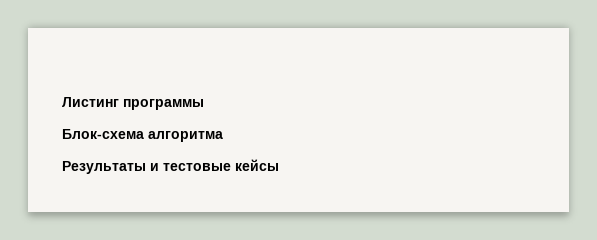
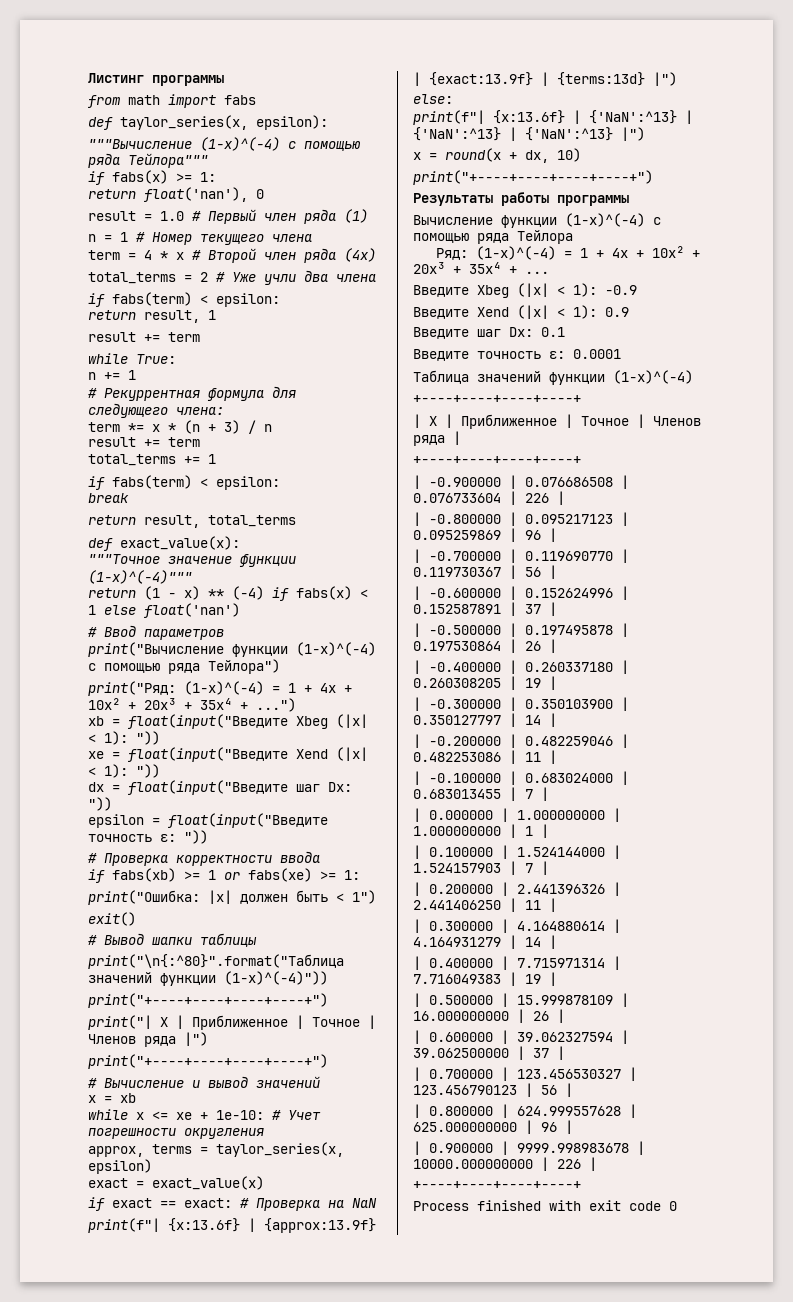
[62,129,223,142] [62,159,279,174] Блок-схема алгоритма // Результаты и тестовые кейсы -> [88,94,256,108] [88,115,328,130] [88,137,361,151] [88,153,208,168] [88,170,216,185] [88,187,264,202] [88,209,368,224] [88,232,312,245] [88,248,376,263] [88,270,376,285] [88,292,280,307] [88,310,216,323] [88,332,200,342] [88,353,176,364] [88,370,136,380] [88,386,296,401] [88,403,224,418] [88,420,272,434] [88,437,200,447] [88,454,216,466] [88,475,280,490] [88,493,129,503] [88,515,296,528] [88,536,240,551] [88,554,296,567] [88,570,192,584] [88,586,368,601] [88,603,240,618] [88,625,224,640] [88,642,376,657] [88,659,280,674] [88,681,352,696] [88,698,296,712] [88,714,368,729] [88,731,160,745] [88,747,368,762] [88,764,160,778] [88,780,352,795] [88,797,112,811] [88,813,328,828] [88,830,208,844] [88,851,320,866] [88,868,360,883] [88,890,376,905] [88,912,136,926] [88,933,257,947] [88,954,344,969] [88,971,328,986] [88,993,328,1008] [88,1015,376,1030] [88,1032,208,1047] [88,1054,328,1069] [88,1076,320,1088] [88,1093,136,1103] [88,1109,321,1120] [88,1128,264,1139] [88,1142,344,1157] [88,1159,152,1174] [88,1176,264,1190] [88,1197,377,1211] [88,1218,376,1233] [413,72,677,86] [413,94,453,104] [413,110,693,125] [413,127,645,141] [413,148,581,163] [413,170,653,185] [413,192,629,206] [413,213,661,228] [413,230,573,244] [436,246,701,260] [413,262,549,274] [413,283,637,298] [413,305,629,319] [413,327,565,339] [413,349,621,361] [413,370,693,385] [413,395,581,403] [413,414,701,429] [413,431,461,446] [413,456,581,464] [413,475,629,489] [413,491,565,505] [413,512,629,526] [413,528,557,542] [413,549,629,563] [413,565,557,579] [413,586,629,600] [413,602,557,616] [413,623,629,637] [413,639,557,653] [413,660,629,674] [413,676,557,690] [413,697,629,711] [413,713,557,727] [413,734,629,748] [413,750,557,764] [413,771,629,785] [413,787,549,801] [413,808,621,822] [413,824,549,838] [413,845,621,859] [413,861,549,875] [413,882,621,896] [413,898,557,912] [413,919,621,933] [413,935,557,949] [413,956,621,970] [413,972,557,986] [413,993,629,1007] [413,1009,565,1023] [413,1030,629,1044] [413,1046,565,1060] [413,1067,637,1081] [413,1083,573,1097] [413,1104,637,1118] [413,1120,573,1134] [413,1141,645,1155] [413,1157,597,1171] [413,1181,581,1189] [413,1200,677,1211] from math import fabs // def taylor_series(x, epsilon): // """Вычисление (1-x)^(-4) с помощью ряда Тейлора""" // if fabs(x) >= 1: // return float('nan'), 0 // result = 1.0 # Первый член ряда (1) // n = 1 # Номер текущего члена // term = 4 * x # Второй член ряда (4x) // total_terms = 2 # Уже учли два члена // if fabs(term) < epsilon: // return result, 1 // result += term // while True: // n += 1 // # Рекуррентная формула для следующего члена: // term *= x * (n + 3) / n // result += term // total_terms += 1 // if fabs(term) < epsilon: // break // return result, total_terms // def exact_value(x): // """Точное значение функции (1-x)^(-4)""" // return (1 - x) ** (-4) if fabs(x) < 1 else float('nan') // # Ввод параметров // print("Вычисление функции (1-x)^(-4) с помощью ряда Тейлора") // print("Ряд: (1-x)^(-4) = 1 + 4x + 10x² + 20x³ + 35x⁴ + ...") // xb = float(input("Введите Xbeg (|x| < 1): ")) // xe = float(input("Введите Xend (|x| < 1): ")) // dx = float(input("Введите шаг Dx: ")) // epsilon = float(input("Введите точность ε: ")) // # Проверка корректности ввода // if fabs(xb) >= 1 or fabs(xe) >= 1: // print("Ошибка: |x| должен быть < 1") // exit() // # Вывод шапки таблицы // print("\n{:^80}".format("Таблица значений функции (1-x)^(-4)")) // print("+----+----+----+----+") // print("| X | Приближенное | Точное | Членов ряда |") // print("+----+----+----+----+") // # Вычисление и вывод значений // x = xb // while x <= xe + 1e-10: # Учет погрешности округления // approx, terms = taylor_series(x, epsilon) // exact = exact_value(x) // if exact == exact: # Проверка на NaN // print(f"| {x:13.6f} | {approx:13.9f} | {exact:13.9f} | {terms:13d} |") // else: // print(f"| {x:13.6f} | {'NaN':^13} | {'NaN':^13} | {'NaN':^13} |") // x = round(x + dx, 10) // print("+----+----+----+----+") // Результаты работы программы // Вычисление функции (1-x)^(-4) с помощью ряда Тейлора // Ряд: (1-x)^(-4) = 1 + 4x + 10x² + 20x³ + 35x⁴ + ... // Введите Xbeg (|x| < 1): -0.9 // Введите Xend (|x| < 1): 0.9 // Введите шаг Dx: 0.1 // Введите точность ε: 0.0001 // Таблица значений функции (1-x)^(-4) // +----+----+----+----+ // | X | Приближенное | Точное | Членов ряда | // +----+----+----+----+ // | -0.900000 | 0.076686508 | 0.076733604 | 226 | // | -0.800000 | 0.095217123 | 0.095259869 | 96 | // | -0.700000 | 0.119690770 | 0.119730367 | 56 | // | -0.600000 | 0.152624996 | 0.152587891 | 37 | // | -0.500000 | 0.197495878 | 0.197530864 | 26 | // | -0.400000 | 0.260337180 | 0.260308205 | 19 | // | -0.300000 | 0.350103900 | 0.350127797 | 14 | // | -0.200000 | 0.482259046 | 0.482253086 | 11 | // | -0.100000 | 0.683024000 | 0.683013455 | 7 | // | 0.000000 | 1.000000000 | 1.000000000 | 1 | // | 0.100000 | 1.524144000 | 1.524157903 | 7 | // | 0.200000 | 2.441396326 | 2.441406250 | 11 | // | 0.300000 | 4.164880614 | 4.164931279 | 14 | // | 0.400000 | 7.715971314 | 7.716049383 | 19 | // | 0.500000 | 15.999878109 | 16.000000000 | 26 | // | 0.600000 | 39.062327594 | 39.062500000 | 37 | // | 0.700000 | 123.456530327 | 123.456790123 | 56 | // | 0.800000 | 624.999557628 | 625.000000000 | 96 | // | 0.900000 | 9999.998983678 | 10000.000000000 | 226 | // +----+----+----+----+ // Process finished with exit code 0

